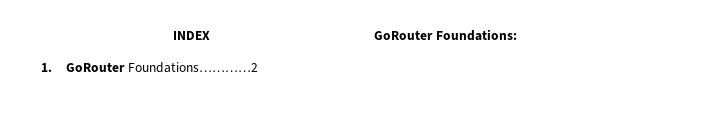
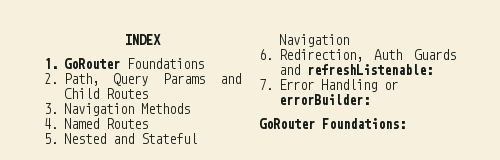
[127,62,258,73] Foundations…………2 -> [126,58,204,69] [44,73,241,86] [63,88,148,99] [44,103,190,116] [44,118,148,129] [44,133,197,144] [278,34,349,47] [259,49,456,62] [278,64,433,75] [259,79,398,92] [278,94,370,105] Foundations // 2. Path, Query Params and Child Routes // 3. Navigation Methods // 4. Named Routes // 5. Nested and Stateful Navigation // 6. Redirection, Auth Guards and refreshListenable: // 7. Error Handling or errorBuilder:

